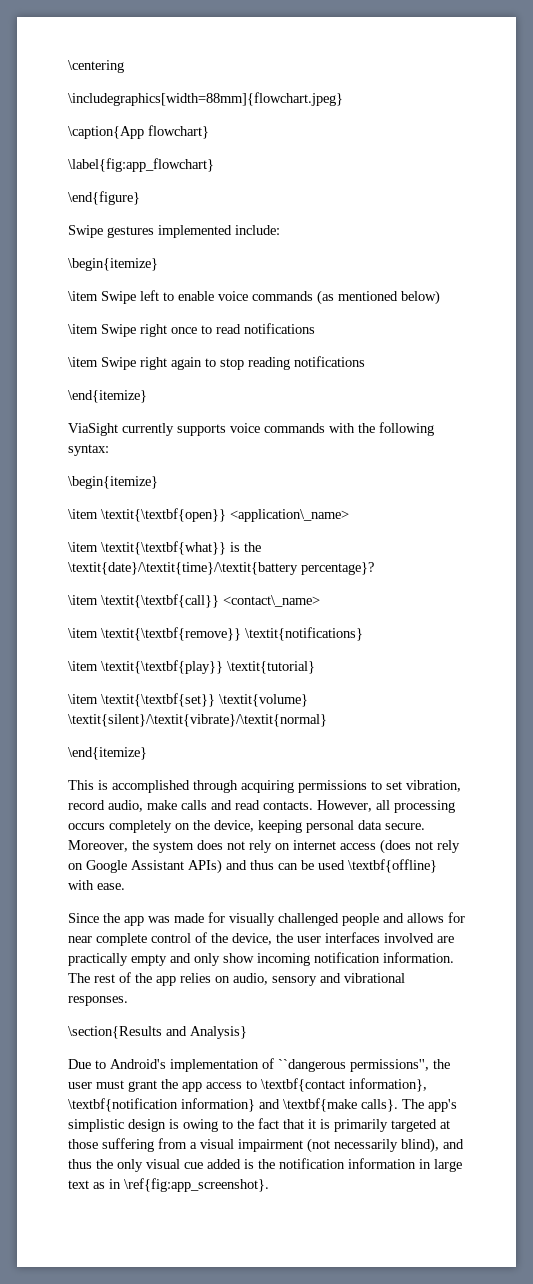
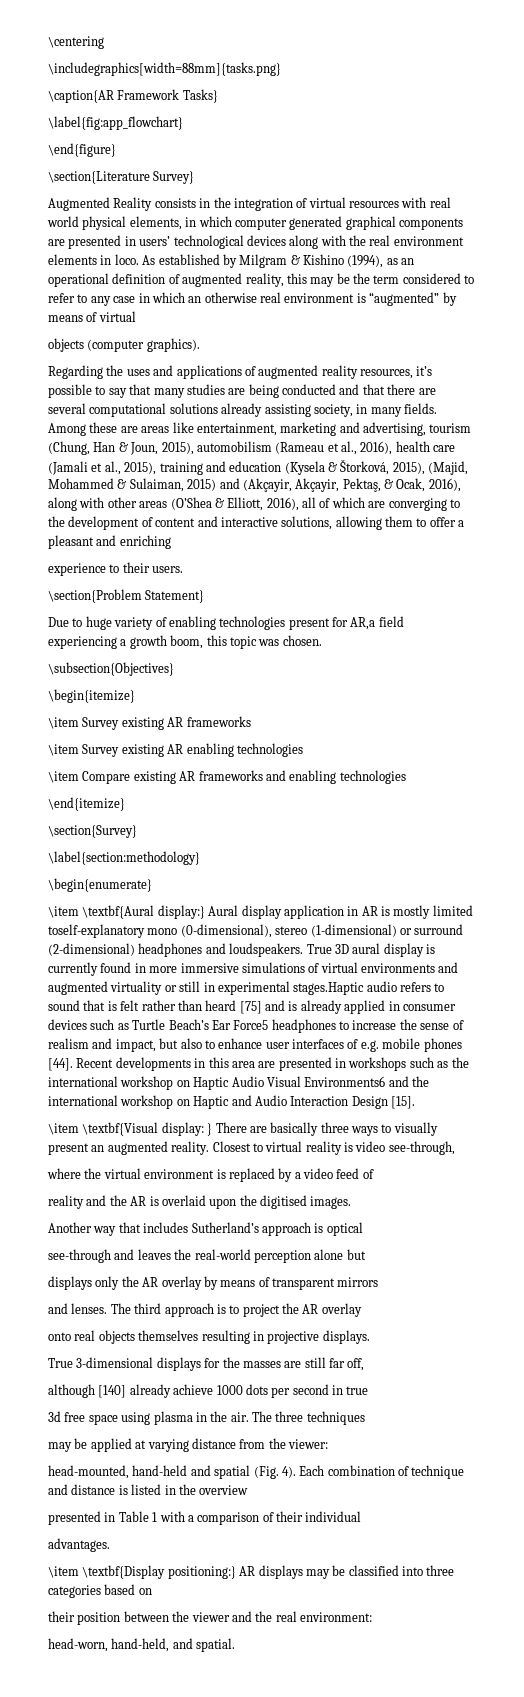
[68,92,343,106] [68,125,209,139] [68,158,214,172] [68,191,140,205] [68,225,280,238] [68,258,158,271] [68,290,440,305] [68,323,315,337] [68,356,365,370] [68,390,147,403] [68,422,434,436] [68,444,109,456] [68,476,158,489] [68,508,349,522] [68,541,261,555] [68,562,374,575] [68,594,320,608] [68,627,363,641] [68,660,315,674] [68,693,308,707] [68,714,327,727] [68,747,147,760] [68,780,461,793] [68,800,455,813] [68,820,425,833] [68,839,460,854] [68,859,437,874] [68,880,125,890] [68,912,465,926] [68,932,454,946] [68,952,454,966] [68,972,405,986] [68,996,128,1006] [68,1026,247,1039] [68,1058,450,1072] [68,1078,427,1092] [68,1098,457,1112] [68,1118,450,1132] [68,1138,464,1153] [68,1158,462,1172] [68,1178,269,1192] \includegraphics[width=88mm]{flowchart.jpeg} // \caption{App flowchart} // \label{fig:app_flowchart} // \end{figure} // Swipe gestures implemented include: // \begin{itemize} // \item Swipe left to enable voice commands (as mentioned below) // \item Swipe right once to read notifications // \item Swipe right again to stop reading notifications // \end{itemize} // ViaSight currently supports voice commands with the following syntax: // \begin{itemize} // \item \textit{\textbf{open}} <application\_name> // \item \textit{\textbf{what}} is the \textit{date}/\textit{time}/\textit{battery percentage}? // \item \textit{\textbf{call}} <contact\_name> // \item \textit{\textbf{remove}} \textit{notifications} // \item \textit{\textbf{play}} \textit{tutorial} // \item \textit{\textbf{set}} \textit{volume} \textit{silent}/\textit{vibrate}/\textit{normal} // \end{itemize} // This is accomplished through acquiring permissions to set vibration, record audio, make calls and read contacts. However, all processing occurs completely on the device, keeping personal data secure. Moreover, the system does not rely on internet access (does not rely on Google Assistant APIs) and thus can be used \textbf{offline} with ease. // Since the app was made for visually challenged people and allows for near complete control of the device, the user interfaces involved are practically empty and only show incoming notification information. The rest of the app relies on audio, sensory and vibrational responses. // \section{Results and Analysis} // Due to Android's implementation of ``dangerous permissions'', the user must grant the app access to \textbf{contact information}, \textbf{notification information} and \textbf{make calls}. The app's simplistic design is owing to the fact that it is primarily targeted at those suffering from a visual impairment (not necessarily blind), and thus the only visual cue added is the notification information in large text as in \ref{fig:app_screenshot}. -> [48,62,281,76] [48,89,218,103] [48,116,183,130] [48,143,116,157] [48,171,195,184] [48,197,451,211] [47,216,463,230] [48,235,464,249] [48,254,415,268] [48,273,475,287] [48,292,457,306] [48,311,136,322] [48,338,200,352] [48,365,433,379] [48,384,436,398] [48,403,437,417] [48,422,472,436] [48,441,456,455] [48,459,469,475] [48,478,461,492] [48,497,460,511] [48,516,465,530] [48,535,171,549] [48,562,184,576] [48,589,205,603] [48,616,404,630] [48,635,322,649] [48,662,174,676] [48,689,135,703] [48,716,251,730] [48,743,303,757] [48,770,406,784] [48,797,125,811] [48,825,137,838] [48,851,200,865] [48,878,152,892] [48,905,473,919] [48,924,464,938] [48,943,435,957] [48,962,459,976] [48,981,445,995] [48,1000,456,1014] [48,1019,464,1033] [48,1038,462,1052] [48,1057,469,1071] [48,1076,429,1090] [48,1095,415,1109] [48,1122,438,1136] [48,1141,455,1155] [47,1168,374,1182] [48,1195,352,1209] [48,1222,363,1236] [48,1249,366,1263] [48,1276,379,1290] [48,1303,362,1317] [48,1330,370,1344] [48,1357,365,1371] [48,1384,369,1398] [48,1411,365,1425] [48,1438,328,1452] [48,1465,465,1479] [48,1484,249,1495] [48,1511,362,1525] [48,1538,110,1552] [48,1565,455,1579] [48,1584,152,1598] [48,1611,372,1625] [48,1638,236,1652] \includegraphics[width=88mm]{tasks.png} // \caption{AR Framework Tasks} // \label{fig:app_flowchart} // \end{figure} // \section{Literature Survey} // Augmented Reality consists in the integration of virtual resources with real world physical elements, in which computer generated graphical components are presented in users’ technological devices along with the real environment elements in loco. As established by Milgram & Kishino (1994), as an operational definition of augmented reality, this may be the term considered to refer to any case in which an otherwise real environment is “augmented” by means of virtual // objects (computer graphics). // Regarding the uses and applications of augmented reality resources, it’s possible to say that many studies are being conducted and that there are several computational solutions already assisting society, in many fields. Among these are areas like entertainment, marketing and advertising, tourism (Chung, Han & Joun, 2015), automobilism (Rameau et al., 2016), health care (Jamali et al., 2015), training and education (Kysela & Štorková, 2015), (Majid, Mohammed & Sulaiman, 2015) and (Akçayir, Akçayir, Pektaş, & Ocak, 2016), along with other areas (O’Shea & Elliott, 2016), all of which are converging to the development of content and interactive solutions, allowing them to offer a pleasant and enriching // experience to their users. // \section{Problem Statement} // Due to huge variety of enabling technologies present for AR,a field experiencing a growth boom, this topic was chosen. // \subsection{Objectives} // \begin{itemize} // \item Survey existing AR frameworks // \item Survey existing AR enabling technologies // \item Compare existing AR frameworks and enabling technologies // \end{itemize} // \section{Survey} // \label{section:methodology} // \begin{enumerate} // \item \textbf{Aural display:} Aural display application in AR is mostly limited toself-explanatory mono (0-dimensional), stereo (1-dimensional) or surround (2-dimensional) headphones and loudspeakers. True 3D aural display is currently found in more immersive simulations of virtual environments and augmented virtuality or still in experimental stages.Haptic audio refers to sound that is felt rather than heard [75] and is already applied in consumer devices such as Turtle Beach’s Ear Force5 headphones to increase the sense of realism and impact, but also to enhance user interfaces of e.g. mobile phones [44]. Recent developments in this area are presented in workshops such as the international workshop on Haptic Audio Visual Environments6 and the international workshop on Haptic and Audio Interaction Design [15]. // \item \textbf{Visual display: } There are basically three ways to visually present an augmented reality. Closest to virtual reality is video see-through, // where the virtual environment is replaced by a video feed of // reality and the AR is overlaid upon the digitised images. // Another way that includes Sutherland’s approach is optical // see-through and leaves the real-world perception alone but // displays only the AR overlay by means of transparent mirrors // and lenses. The third approach is to project the AR overlay // onto real objects themselves resulting in projective displays. // True 3-dimensional displays for the masses are still far off, // although [140] already achieve 1000 dots per second in true // 3d free space using plasma in the air. The three techniques // may be applied at varying distance from the viewer: // head-mounted, hand-held and spatial (Fig. 4). Each combination of technique and distance is listed in the overview // presented in Table 1 with a comparison of their individual // advantages. // \item \textbf{Display positioning:} AR displays may be classified into three categories based on // their position between the viewer and the real environment: // head-worn, hand-held, and spatial.

